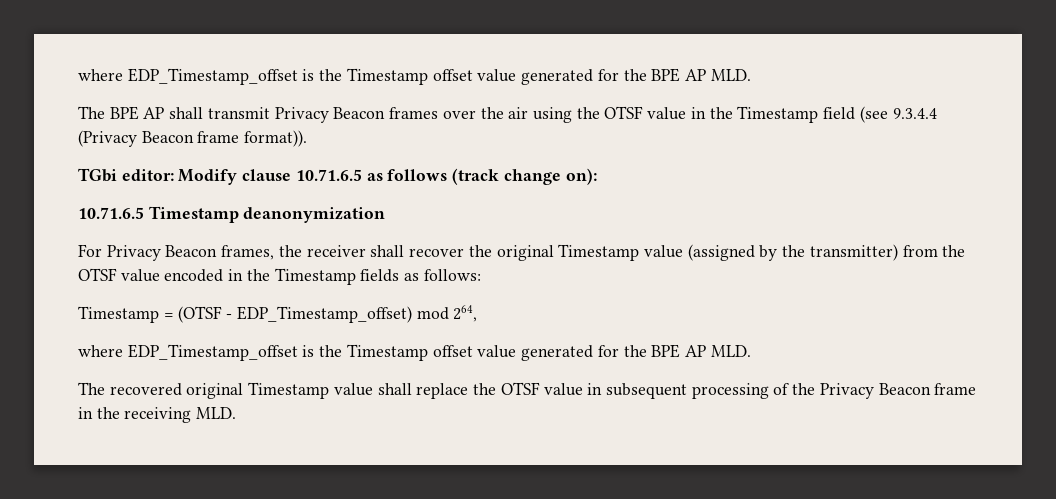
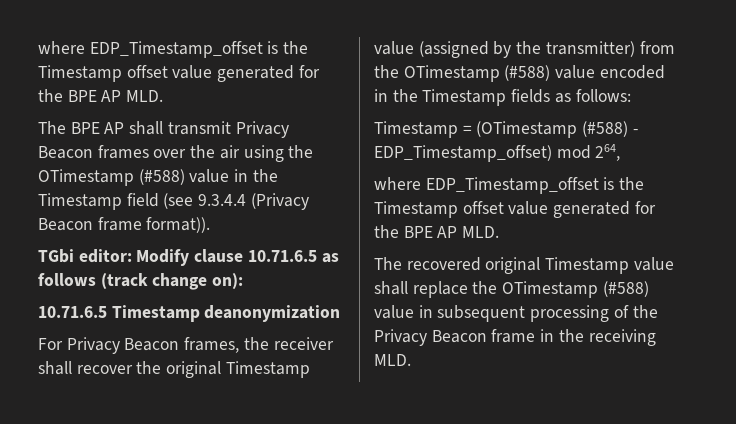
[604,106,644,119] OTSF -> [38,169,185,186] OTimestamp (#588)
[78,268,117,281] OTSF -> [403,65,551,82] OTimestamp (#588)
[178,306,223,323] (OTSF -> [476,121,629,138] (OTimestamp (#588)
[500,382,540,395] OTSF -> [502,281,649,298] OTimestamp (#588)

